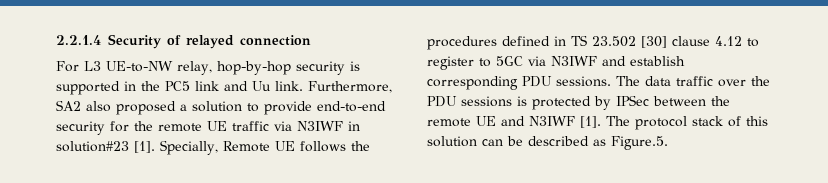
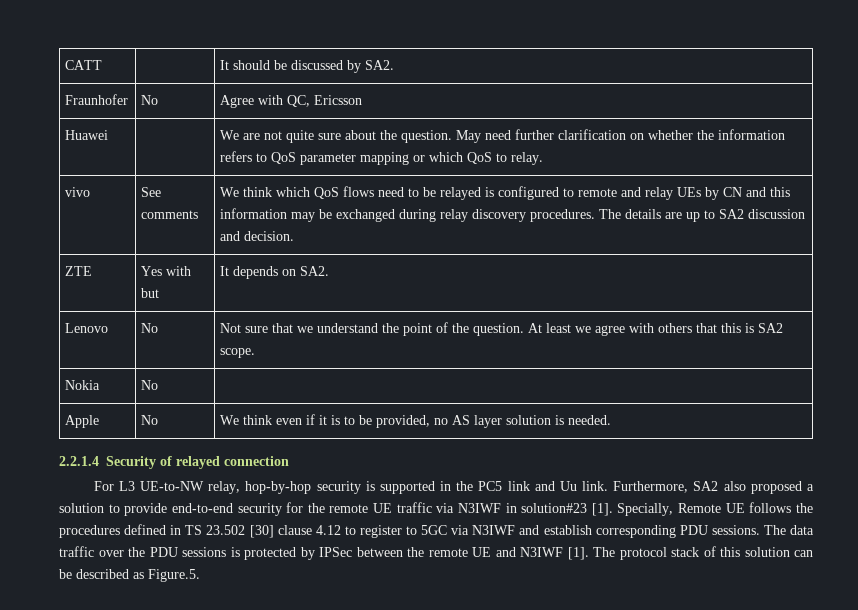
(56, 40) none -> [65,60,103,70] [220,60,395,73] [65,94,129,105] [141,95,159,105] [220,95,363,108] [65,130,109,140] [220,129,786,143] [220,151,544,165] [65,187,91,197] [141,187,162,197] [141,210,199,219] [220,186,791,200] [220,208,806,222] [220,231,295,241] [65,266,93,276] [141,266,192,276] [141,288,160,298] [220,266,330,279] [65,323,109,333] [141,323,159,333] [220,322,784,336] [220,348,256,358] [65,380,101,390] [141,380,159,390] [65,415,100,428] [141,415,159,425] [220,414,612,428] CATT | | It should be discussed by SA2. // Fraunhofer | No | Agree with QC, Ericsson // Huawei | | We are not quite sure about the question. May need further clarification on whether the information refers to QoS parameter mapping or which QoS to relay. // vivo | See comments | We think which QoS flows need to be relayed is configured to remote and relay UEs by CN and this information may be exchanged during relay discovery procedures. The details are up to SA2 discussion and decision. // ZTE | Yes with but | It depends on SA2. // Lenovo | No | Not sure that we understand the point of the question. At least we agree with others that this is SA2 scope. // Nokia | No | // Apple | No | We think even if it is to be provided, no AS layer solution is needed. //

